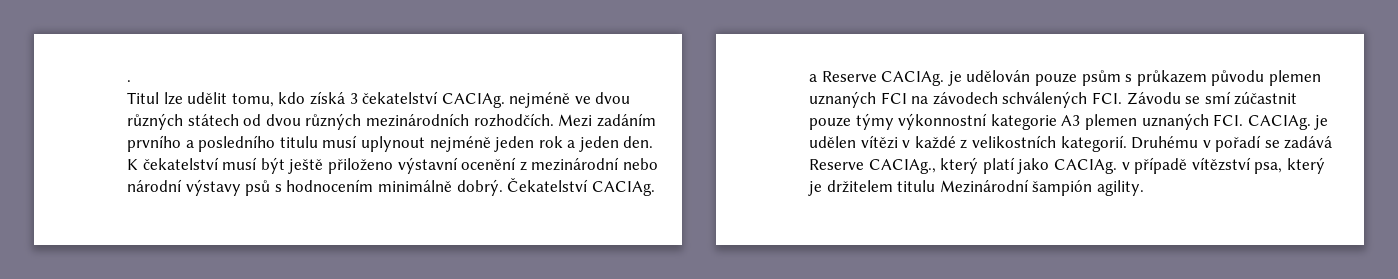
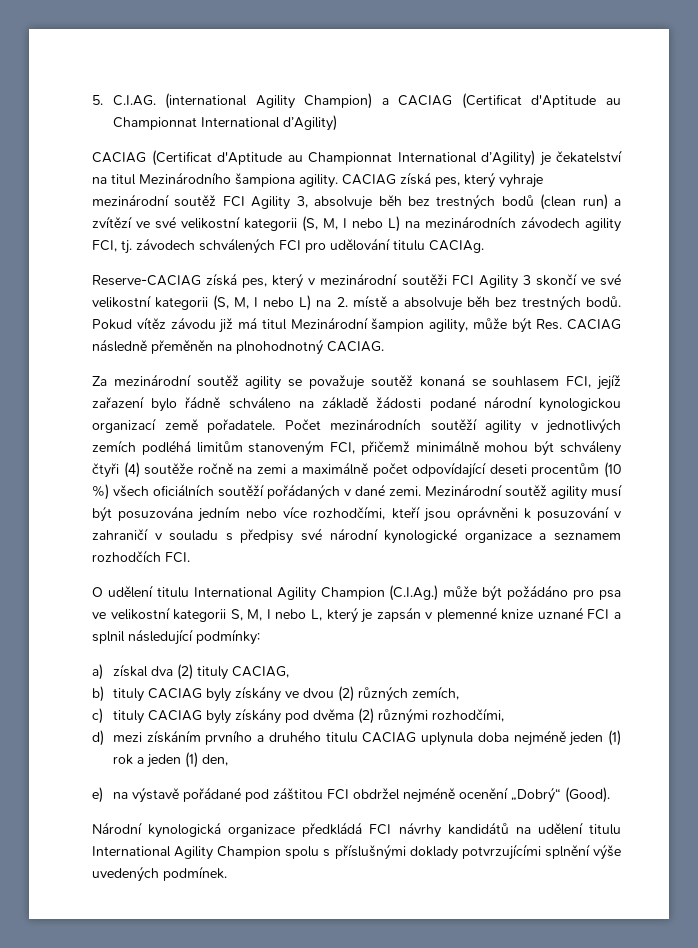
[127,80,131,82] [127,91,631,108] [127,113,656,130] [127,135,425,152] . // Titul lze udělit tomu, kdo získá 3 čekatelství CACIAg. nejméně ve dvou různých státech od dvou různých mezinárodních rozhodčích. Mezi zadáním prvního a posledního titulu musí uplynout -> [92,93,622,109] [112,115,337,131] [92,150,622,166] [92,172,543,188] [92,194,622,210] [92,216,621,232] [92,238,484,254] [92,273,621,289] [92,295,621,311] [92,317,621,333] [92,339,384,355] [92,374,621,390] [92,396,621,412] [92,418,621,434] [92,440,621,456] [92,462,621,478] [92,484,622,500] [92,506,621,522] [92,528,621,544] [92,550,190,563] [92,585,622,601] [92,607,621,623] [92,629,260,645] [92,664,289,680] [92,686,459,702] [92,708,504,724] [92,730,509,746] 5. C.I.AG. (international Agility Champion) a CACIAG (Certificat d'Aptitude au Championnat International d’Agility) // CACIAG (Certificat d'Aptitude au Championnat International d’Agility) je čekatelství na titul Mezinárodního šampiona agility. CACIAG získá pes, který vyhraje mezinárodní soutěž FCI Agility 3, absolvuje běh bez trestných bodů (clean run) a zvítězí ve své velikostní kategorii (S, M, I nebo L) na mezinárodních závodech agility FCI, tj. závodech schválených FCI pro udělování titulu CACIAg. // Reserve-CACIAG získá pes, který v mezinárodní soutěži FCI Agility 3 skončí ve své velikostní kategorii (S, M, I nebo L) na 2. místě a absolvuje běh bez trestných bodů. Pokud vítěz závodu již má titul Mezinárodní šampion agility, může být Res. CACIAG následně přeměněn na plnohodnotný CACIAG. // Za mezinárodní soutěž agility se považuje soutěž konaná se souhlasem FCI, jejíž zařazení bylo řádně schváleno na základě žádosti podané národní kynologickou organizací země pořadatele. Počet mezinárodních soutěží agility v jednotlivých zemích podléhá limitům stanoveným FCI, přičemž minimálně mohou být schváleny čtyři (4) soutěže ročně na zemi a maximálně počet odpovídající deseti procentům (10 %) všech oficiálních soutěží pořádaných v dané zemi. Mezinárodní soutěž agility musí být posuzována jedním nebo více rozhodčími, kteří jsou oprávněni k posuzování v zahraničí v souladu s předpisy své národní kynologické organizace a seznamem rozhodčích FCI. // O udělení titulu International Agility Champion (C.I.Ag.) může být požádáno pro psa ve velikostní kategorii S, M, I nebo L, který je zapsán v plemenné knize uznané FCI a splnil následující podmínky: // a) získal dva (2) tituly CACIAG, // b) tituly CACIAG byly získány ve dvou (2) různých zemích, // c) tituly CACIAG byly získány pod dvěma (2) různými rozhodčími, // d) mezi získáním prvního a druhého titulu CACIAG uplynula doba
(535, 144) none -> [608,730,622,746] (1)
[623,136,654,148] [127,157,658,174] [127,178,655,196] [809,70,1321,86] [809,91,1298,108] [809,113,1329,130] [809,135,1333,152] [809,157,1325,174] [808,179,1144,196] den. K čekatelství musí být ještě přiloženo výstavní ocenění z mezinárodní nebo národní výstavy psů s hodnocením minimálně dobrý. Čekatelství CACIAg. a Reserve CACIAg. je udělován pouze psům s průkazem původu plemen uznaných FCI na závodech schválených FCI. Závodu se smí zúčastnit pouze týmy výkonnostní kategorie A3 plemen uznaných FCI. CACIAg. je udělen vítězi v každé z velikostních kategorií. Druhému v pořadí se zadává Reserve CACIAg., který platí jako CACIAg. v případě vítězství psa, který je držitelem titulu Mezinárodní šampión agility. -> [184,752,228,768] [92,787,610,803] [92,822,621,838] [92,844,621,860] [92,866,227,882] (1) den, // e) na výstavě pořádané pod záštitou FCI obdržel nejméně ocenění „Dobrý“ (Good). // Národní kynologická organizace předkládá FCI návrhy kandidátů na udělení titulu International Agility Champion spolu s příslušnými doklady potvrzujícími splnění výše uvedených podmínek.

